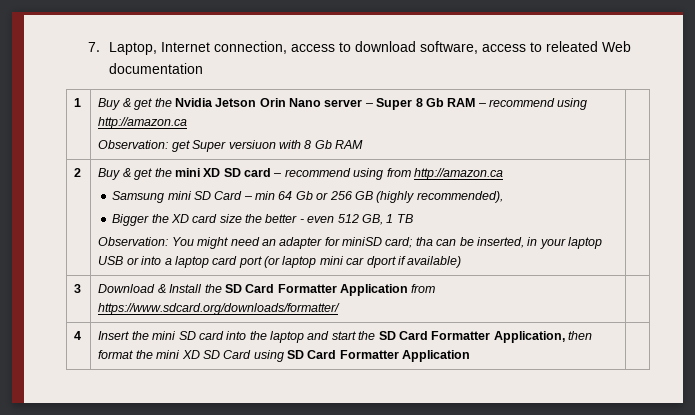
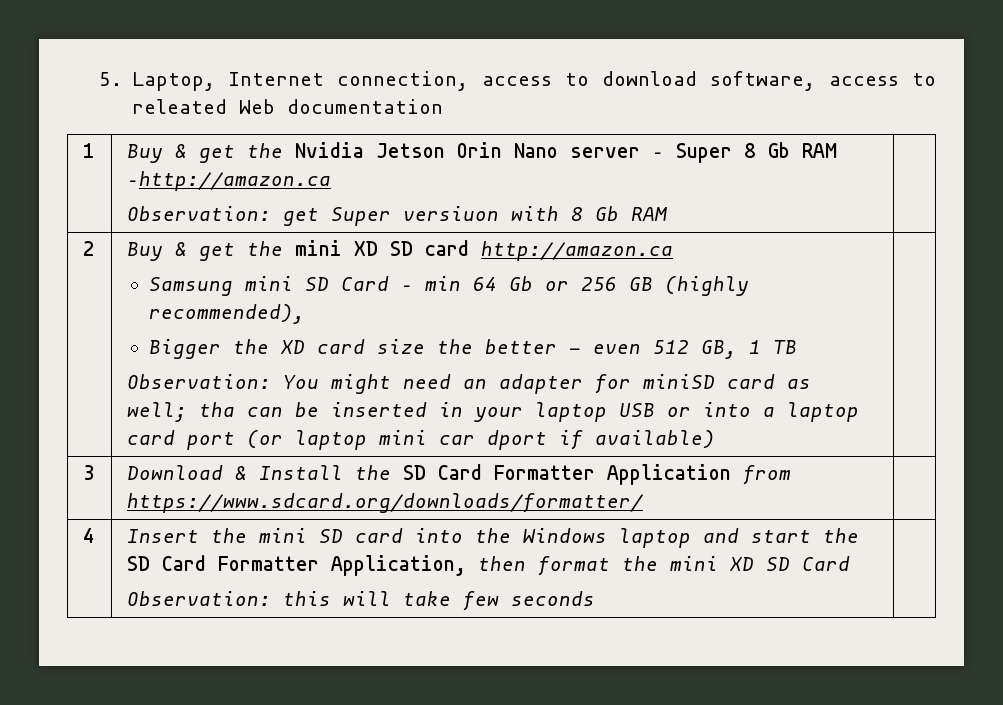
[87,42,100,52] 7. -> [98,72,122,86] 5.
[477,98,588,110] [98,117,188,129] – recommend using http://amazon.ca -> [126,171,331,191] –http://amazon.ca
[273,168,411,180] – recommend using from -> (469, 248) none
[385,237,414,248] card; -> [726,374,811,389] [126,402,187,422] card as well;
[476,237,524,248] inserted, -> [330,402,427,417] inserted
(267, 335) none -> [522,528,607,543] Windows
[253,350,471,362] using SD Card Formatter Application -> [126,591,595,611] // Observation: this will take few seconds

